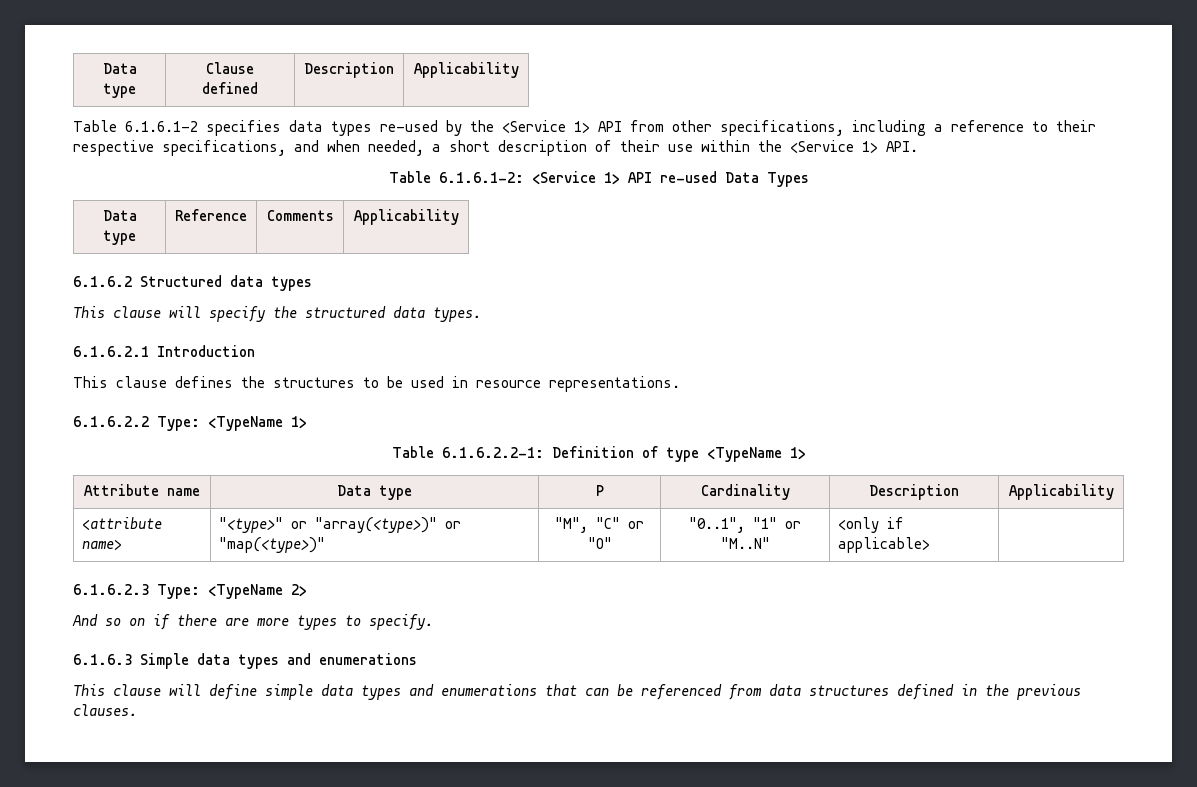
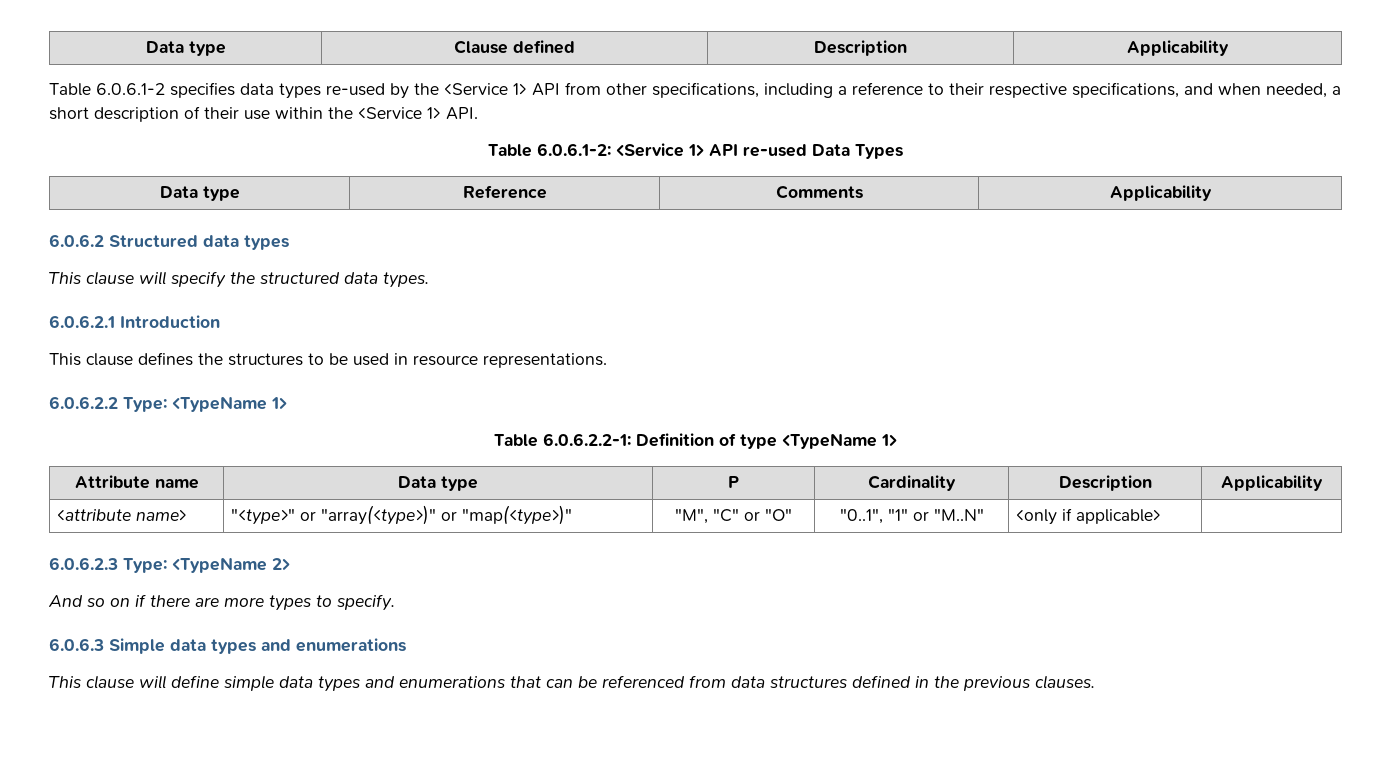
[125,121,198,132] 6.1.6.1-2 -> [96,83,165,95] 6.0.6.1-2
[438,172,524,183] 6.1.6.1-2: -> [537,143,611,156] 6.0.6.1-2:
[73,276,132,287] 6.1.6.2 -> [49,234,104,247] 6.0.6.2
[73,346,149,357] 6.1.6.2.1 -> [49,315,115,328] 6.0.6.2.1
[73,416,149,427] 6.1.6.2.2 -> [49,396,118,409] 6.0.6.2.2
[441,447,544,458] 6.1.6.2.2-1: -> [543,433,631,446] 6.0.6.2.2-1:
[73,584,149,595] 6.1.6.2.3 -> [49,557,118,570] 6.0.6.2.3
[73,654,132,665] 6.1.6.3 -> [49,638,104,651] 6.0.6.3

